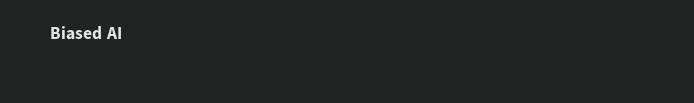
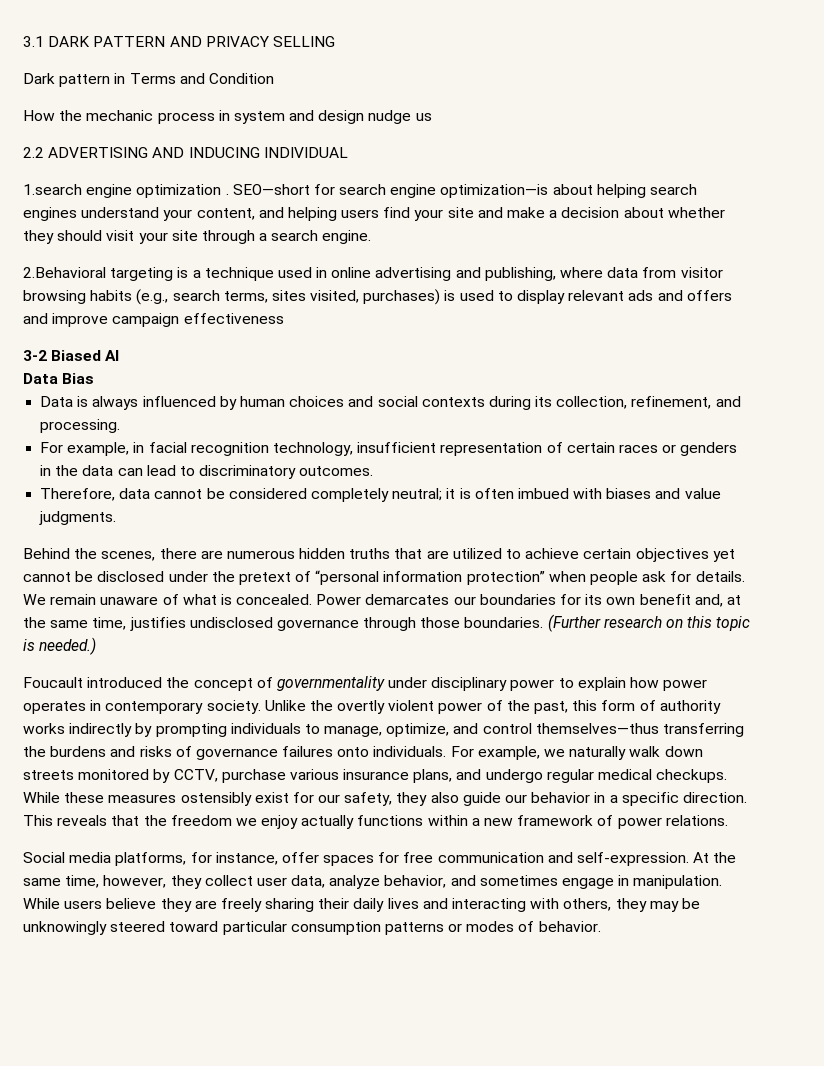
[50,26,122,40] Biased AI -> [23,36,335,47] [23,73,274,87] [23,110,432,124] [23,147,348,158] [23,184,698,198] [23,207,725,221] [23,230,372,244] [23,267,723,281] [23,289,732,305] [23,313,284,327] [23,350,120,361] [23,373,95,384] [40,396,741,410] [40,419,121,433] [40,442,738,456] [40,465,374,479] [40,488,721,502] [39,511,117,525] [23,548,735,562] [23,570,745,585] [23,594,741,607] [23,614,751,632] [23,637,97,655] [23,676,708,691] [23,700,721,714] [23,723,745,737] [23,746,703,760] [23,769,728,783] [23,792,747,806] [23,815,728,829] [23,852,737,866] [23,875,723,889] [23,898,700,912] [23,921,601,935] 3.1 DARK PATTERN AND PRIVACY SELLING // Dark pattern in Terms and Condition // How the mechanic process in system and design nudge us // 2.2 ADVERTISING AND INDUCING INDIVIDUAL // 1.search engine optimization . SEO—short for search engine optimization—is about helping search engines understand your content, and helping users find your site and make a decision about whether they should visit your site through a search engine. // 2.Behavioral targeting is a technique used in online advertising and publishing, where data from visitor browsing habits (e.g., search terms, sites visited, purchases) is used to display relevant ads and offers and improve campaign effectiveness // 3-2 Biased AI // Data Bias // Data is always influenced by human choices and social contexts during its collection, refinement, and processing. // For example, in facial recognition technology, insufficient representation of certain races or genders in the data can lead to discriminatory outcomes. // Therefore, data cannot be considered completely neutral; it is often imbued with biases and value judgments. // Behind the scenes, there are numerous hidden truths that are utilized to achieve certain objectives yet cannot be disclosed under the pretext of “personal information protection” when people ask for details. We remain unaware of what is concealed. Power demarcates our boundaries for its own benefit and, at the same time, justifies undisclosed governance through those boundaries. (Further research on this topic is needed.) // Foucault introduced the concept of governmentality under disciplinary power to explain how power operates in contemporary society. Unlike the overtly violent power of the past, this form of authority works indirectly by prompting individuals to manage, optimize, and control themselves—thus transferring the burdens and risks of governance failures onto individuals. For example, we naturally walk down streets monitored by CCTV, purchase various insurance plans, and undergo regular medical checkups. While these measures ostensibly exist for our safety, they also guide our behavior in a specific direction. This reveals that the freedom we enjoy actually functions within a new framework of power relations. // Social media platforms, for instance, offer spaces for free communication and self-expression. At the same time, however, they collect user data, analyze behavior, and sometimes engage in manipulation. While users believe they are freely sharing their daily lives and interacting with others, they may be unknowingly steered toward particular consumption patterns or modes of behavior.

